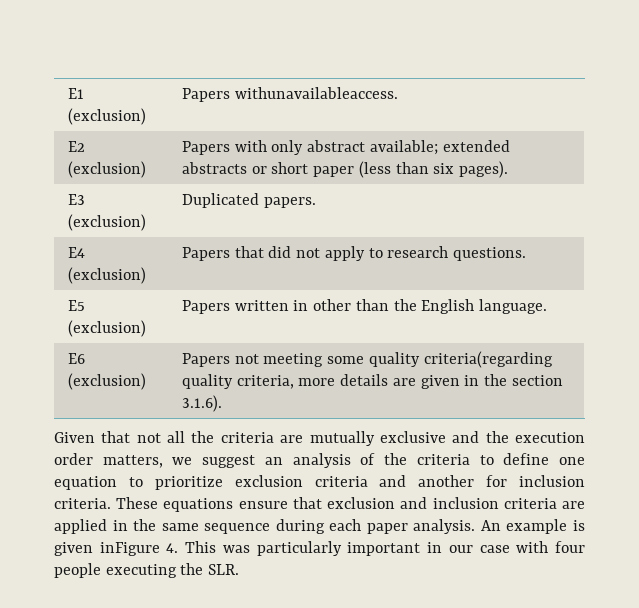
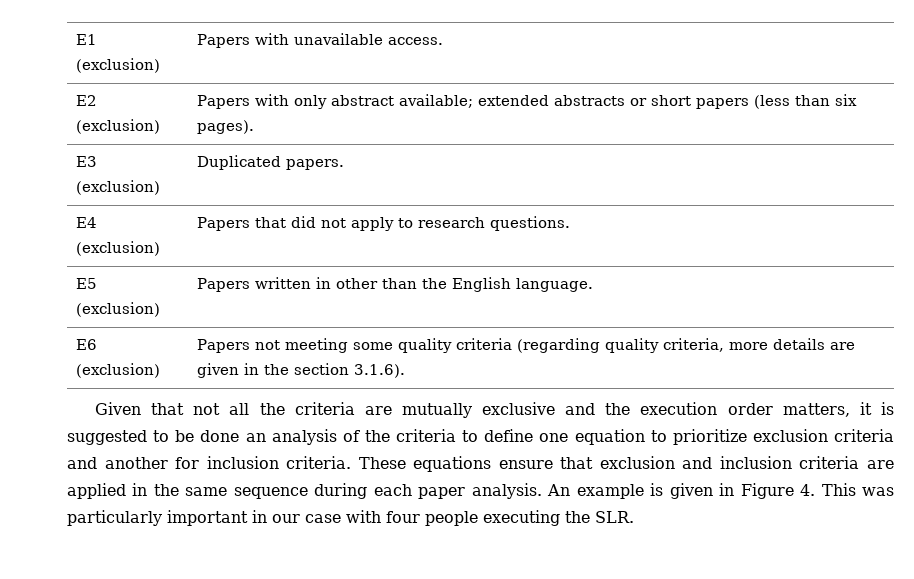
[234,87,398,99] withunavailableaccess. -> [254,33,443,45] with unavailable access.
[313,166,355,177] paper -> [695,98,749,109] papers
[423,351,553,368] criteria(regarding -> [455,338,600,353] criteria (regarding
[172,455,256,468] we suggest -> [859,402,895,415] [67,430,240,445] it is suggested to be done
[99,542,160,556] inFigure -> [719,483,794,499] in Figure

